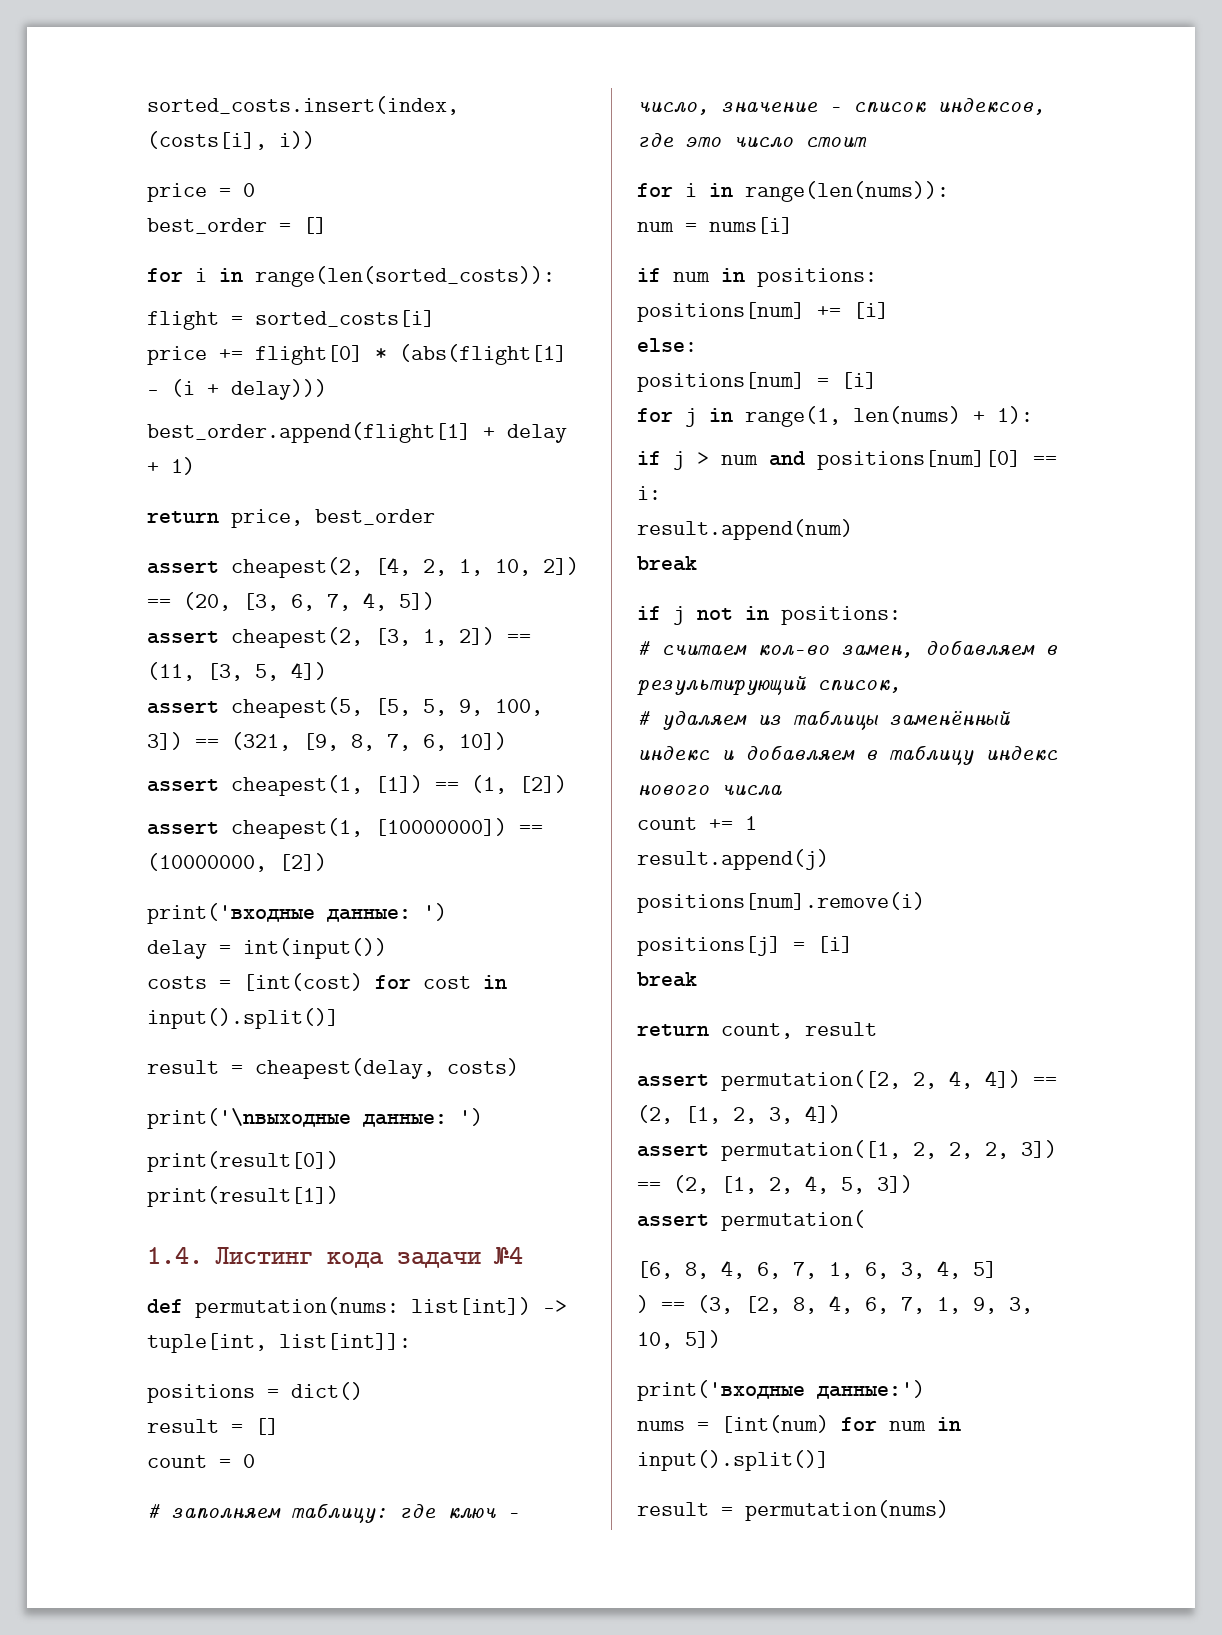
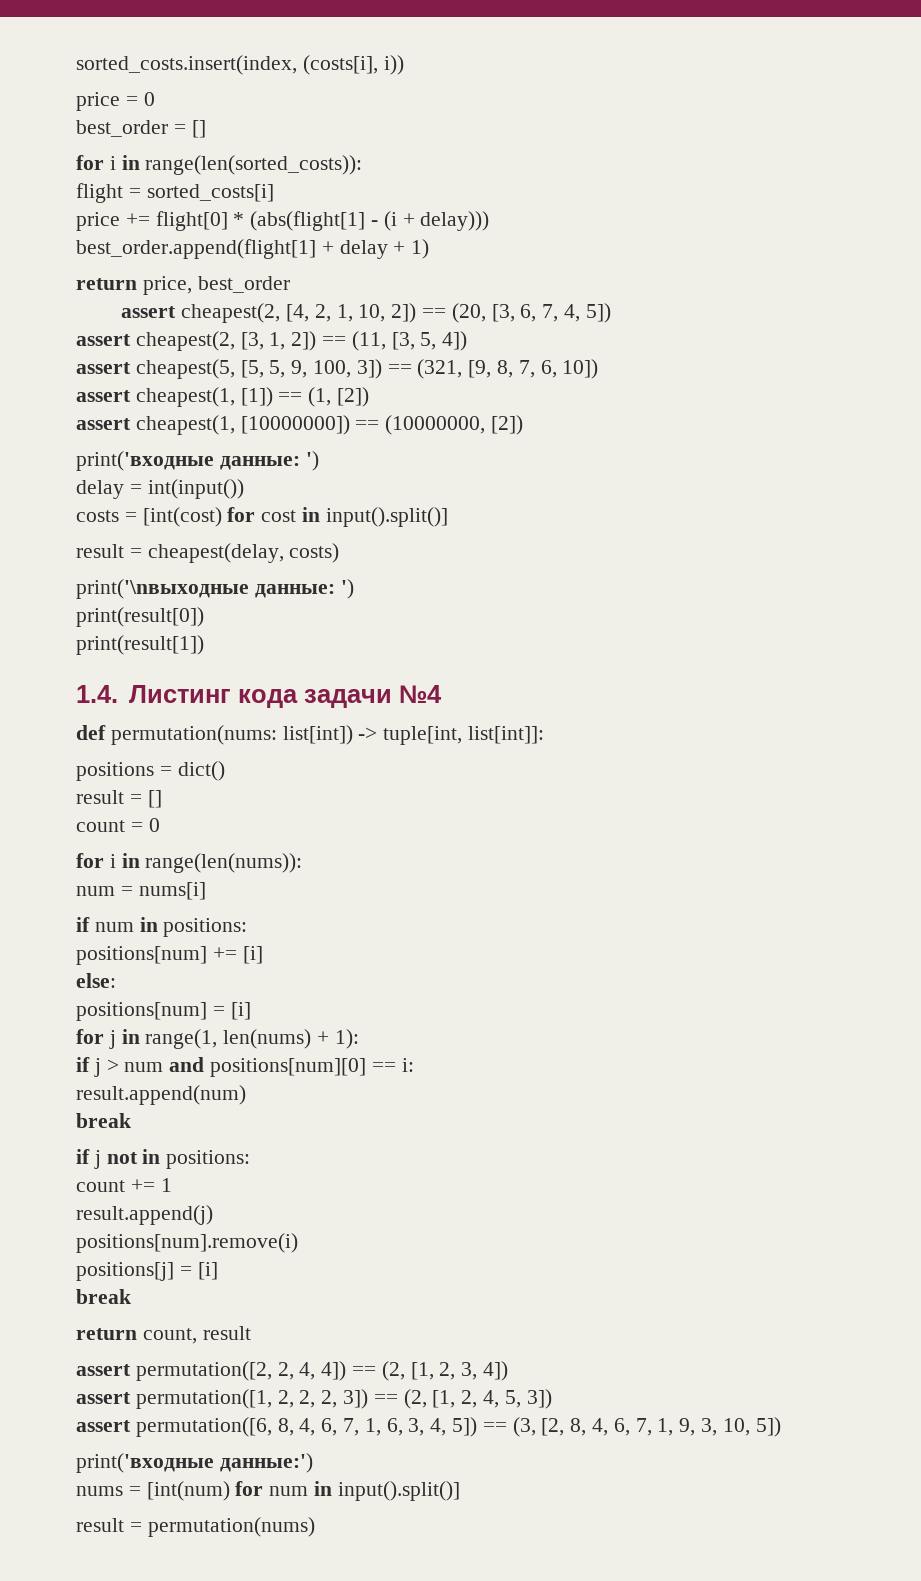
[147,1504,519,1523] [637,98,1045,115] [637,133,867,147] // # заполняем таблицу: где ключ - число, значение - список индексов, где это число стоит -> (160, 825) none
[637,641,1058,658] [637,676,901,695] [637,711,1010,730] [637,746,1058,765] [637,785,782,796] // # считаем кол-во замен, добавляем в результирующий список, // # удаляем из таблицы заменённый индекс и добавляем в таблицу индекс нового числа -> (251, 1159) none
[721,1210,865,1231] [637,1261,673,1279] permutation( // [6, -> [135,1417,272,1437] permutation([6,
[973,1261,997,1278] [637,1295,649,1313] 5] // ) -> [452,1417,478,1437] 5])

